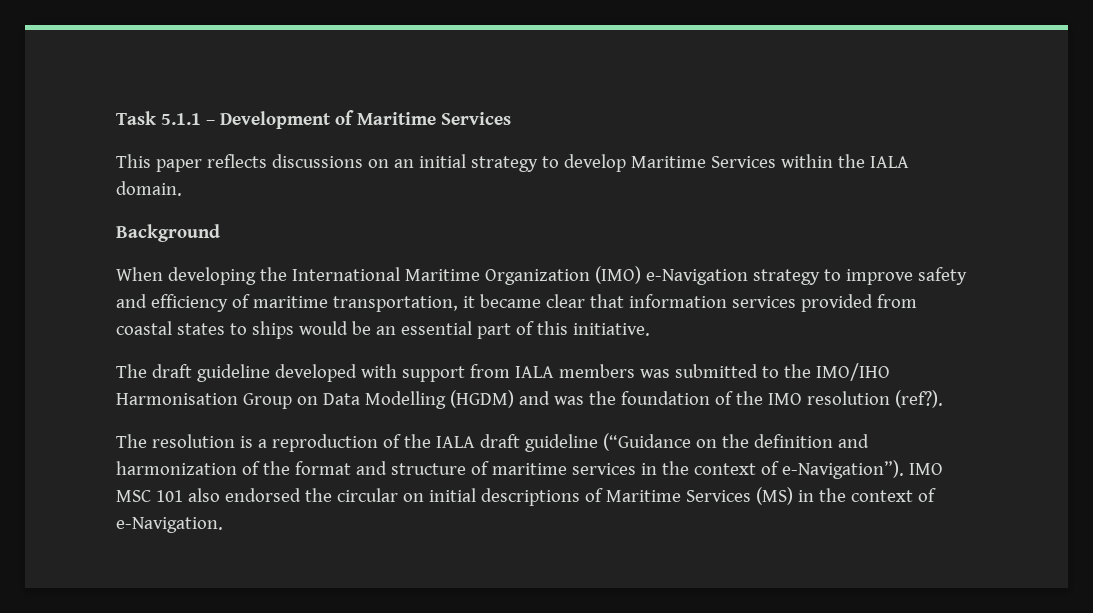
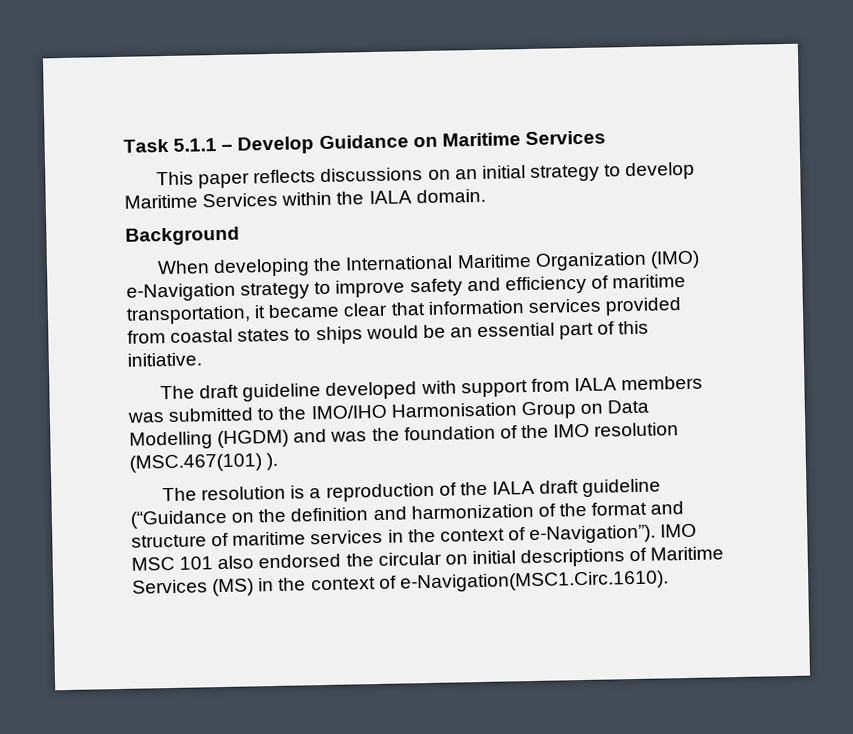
[219,110,354,129] Development of -> [237,134,438,155] Develop Guidance on
[894,390,943,408] (ref?). -> [129,452,279,473] (MSC.467(101) ).
[116,517,223,533] e-Navigation. -> [399,570,669,593] e-Navigation(MSC1.Circ.1610).

